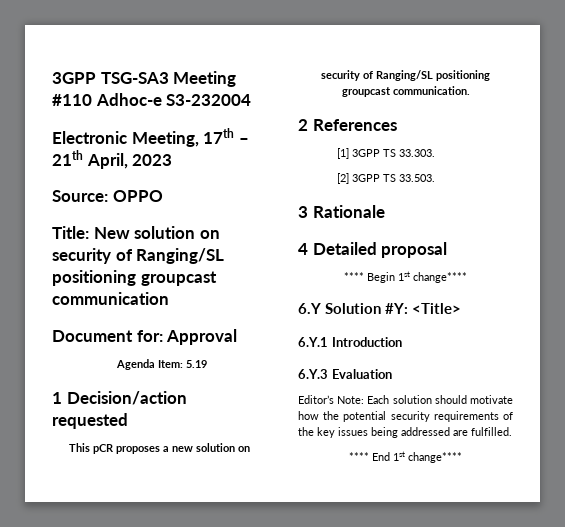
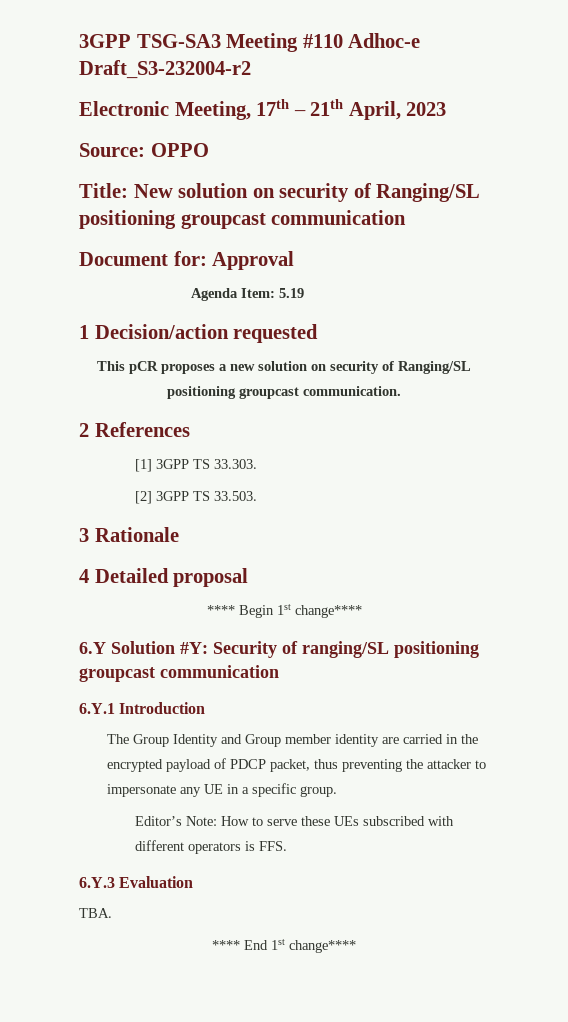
[166,94,252,106] S3-232004 -> [79,60,251,79] Draft_S3-232004-r2
[412,303,462,314] [298,337,402,347] [298,369,392,379] [298,395,513,404] [298,411,513,422] [298,427,512,438] <Title> // 6.Y.1 Introduction // 6.Y.3 Evaluation // Editor’s Note: Each solution should motivate how the potential security requirements of the key issues being addressed are fulfilled. -> [213,641,479,658] [79,665,279,682] [79,702,206,714] [107,734,479,747] [107,758,487,772] [107,783,338,797] [135,816,455,826] [135,840,288,854] [79,876,194,888] [79,908,112,918] Security of ranging/SL positioning groupcast communication // 6.Y.1 Introduction // The Group Identity and Group member identity are carried in the encrypted payload of PDCP packet, thus preventing the attacker to impersonate any UE in a specific group. // Editor’s Note: How to serve these UEs subscribed with different operators is FFS. // 6.Y.3 Evaluation // TBA.

